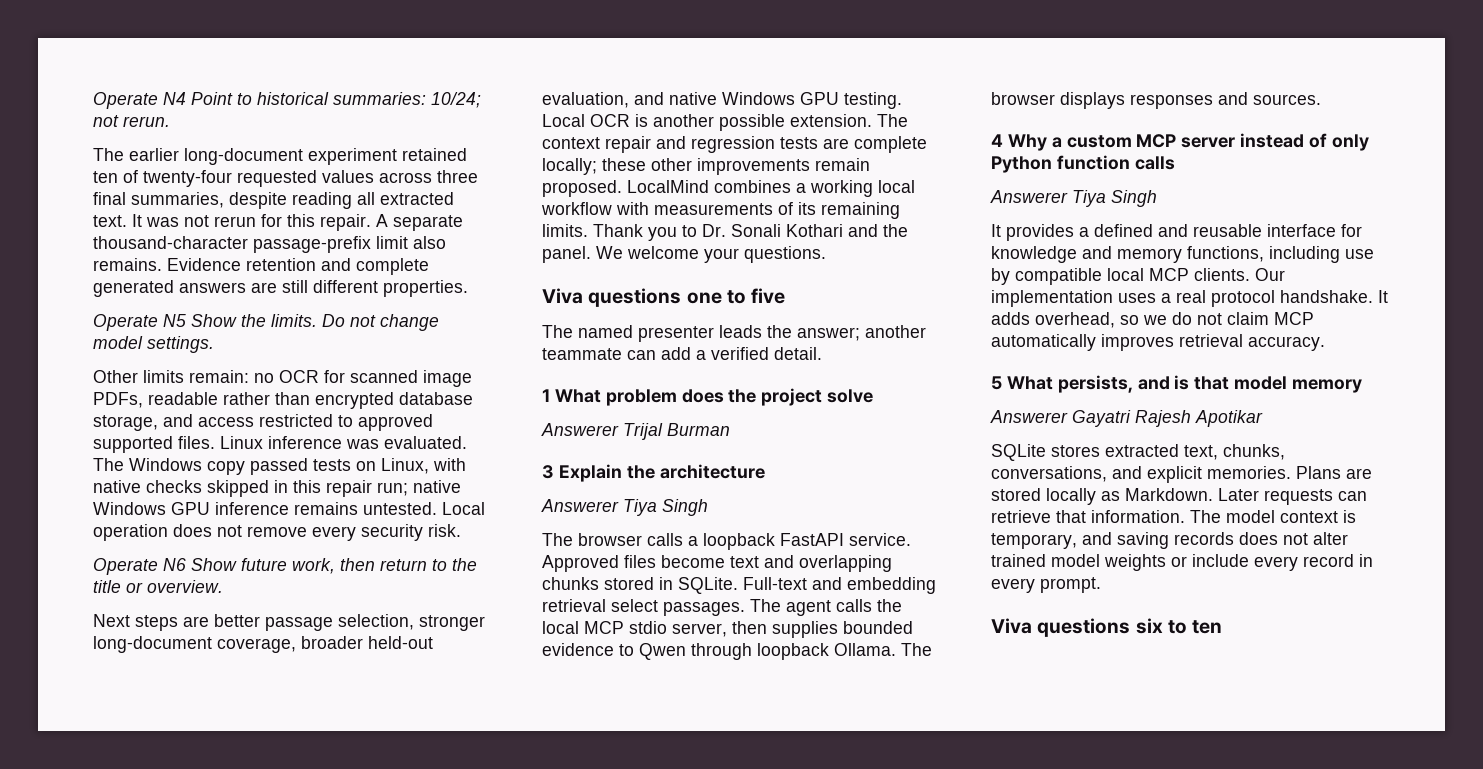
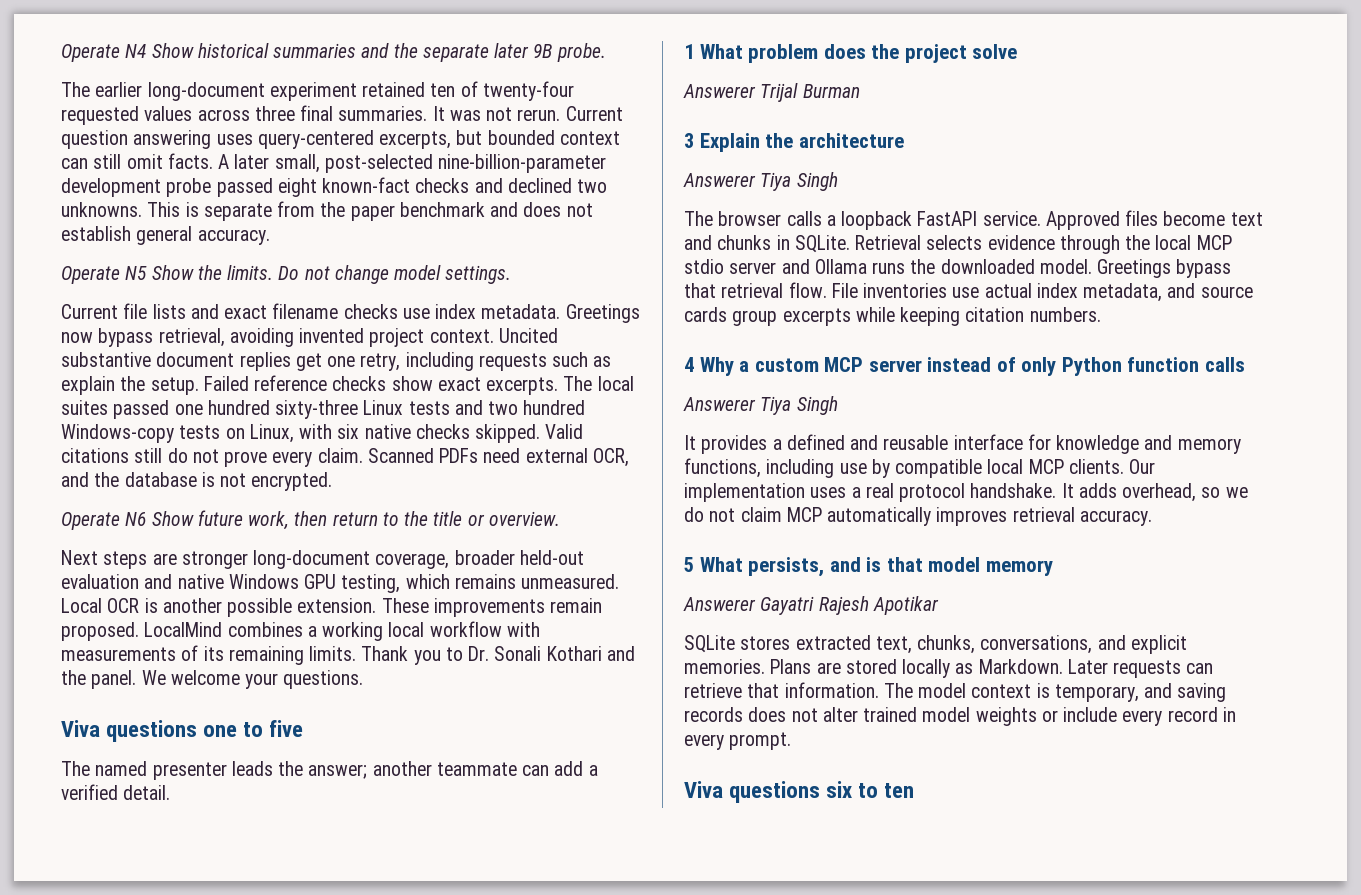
[191,92,481,108] [93,115,170,127] Point to historical summaries: 10/24; not rerun. -> [151,43,606,62] Show historical summaries and the separate later 9B probe.
[131,192,454,209] [93,214,463,231] [93,236,446,253] [93,258,429,275] [93,280,468,297] summaries, despite reading all extracted text. It was not rerun for this repair. A separate thousand-character passage-prefix limit also remains. Evidence retention and complete generated answers are still different properties. -> [338,106,623,121] [61,130,620,149] [61,153,607,173] [61,177,608,197] [61,201,593,221] [61,226,270,245] summaries. It was not rerun. Current question answering uses query-centered excerpts, but bounded context can still omit facts. A later small, post-selected nine-billion-parameter development probe passed eight known-fact checks and declined two unknowns. This is separate from the paper benchmark and does not establish general accuracy.
[93,370,472,387] [93,392,473,409] [93,414,433,431] [93,436,467,453] [93,458,308,475] Other limits remain: no OCR for scanned image PDFs, readable rather than encrypted database storage, and access restricted to approved supported files. Linux inference was evaluated. The Windows copy passed -> [61,303,640,323] [61,328,558,347] [61,352,612,371] [61,375,634,395] [61,400,586,419] [61,424,174,443] Current file lists and exact filename checks use index metadata. Greetings now bypass retrieval, avoiding invented project context. Uncited substantive document replies get one retry, including requests such as explain the setup. Failed reference checks show exact excerpts. The local suites passed one hundred sixty-three Linux tests and two hundred Windows-copy
(466, 464) none -> [337,424,360,439] six
[207,480,461,497] [93,502,485,515] [93,524,461,541] skipped in this repair run; native Windows GPU inference remains untested. Local operation does not remove every security risk. -> [475,424,584,443] [61,448,629,467] [61,472,333,491] skipped. Valid citations still do not prove every claim. Scanned PDFs need external OCR, and the database is not encrypted.
[214,614,414,631] better passage selection, -> (177, 559) none
[542,92,629,108] evaluation, -> [61,574,139,589] evaluation
[844,92,902,109] testing. -> [341,574,620,593] testing, which remains unmeasured.
[877,114,908,127] [542,136,927,153] [542,158,692,175] The context repair and regression tests are complete locally; these other -> [381,598,429,613] These
[799,555,892,572] [542,577,936,594] [542,599,902,616] [542,621,913,638] [542,643,932,660] [991,92,1321,109] overlapping chunks stored in SQLite. Full-text and embedding retrieval select passages. The agent calls the local MCP stdio server, then supplies bounded evidence to Qwen through loopback Ollama. The browser displays responses and sources. -> [717,235,1232,254] [684,259,1232,278] [684,282,1253,302] [684,307,1101,326] chunks in SQLite. Retrieval selects evidence through the local MCP stdio server and Ollama runs the downloaded model. Greetings bypass that retrieval flow. File inventories use actual index metadata, and source cards group excerpts while keeping citation numbers.

